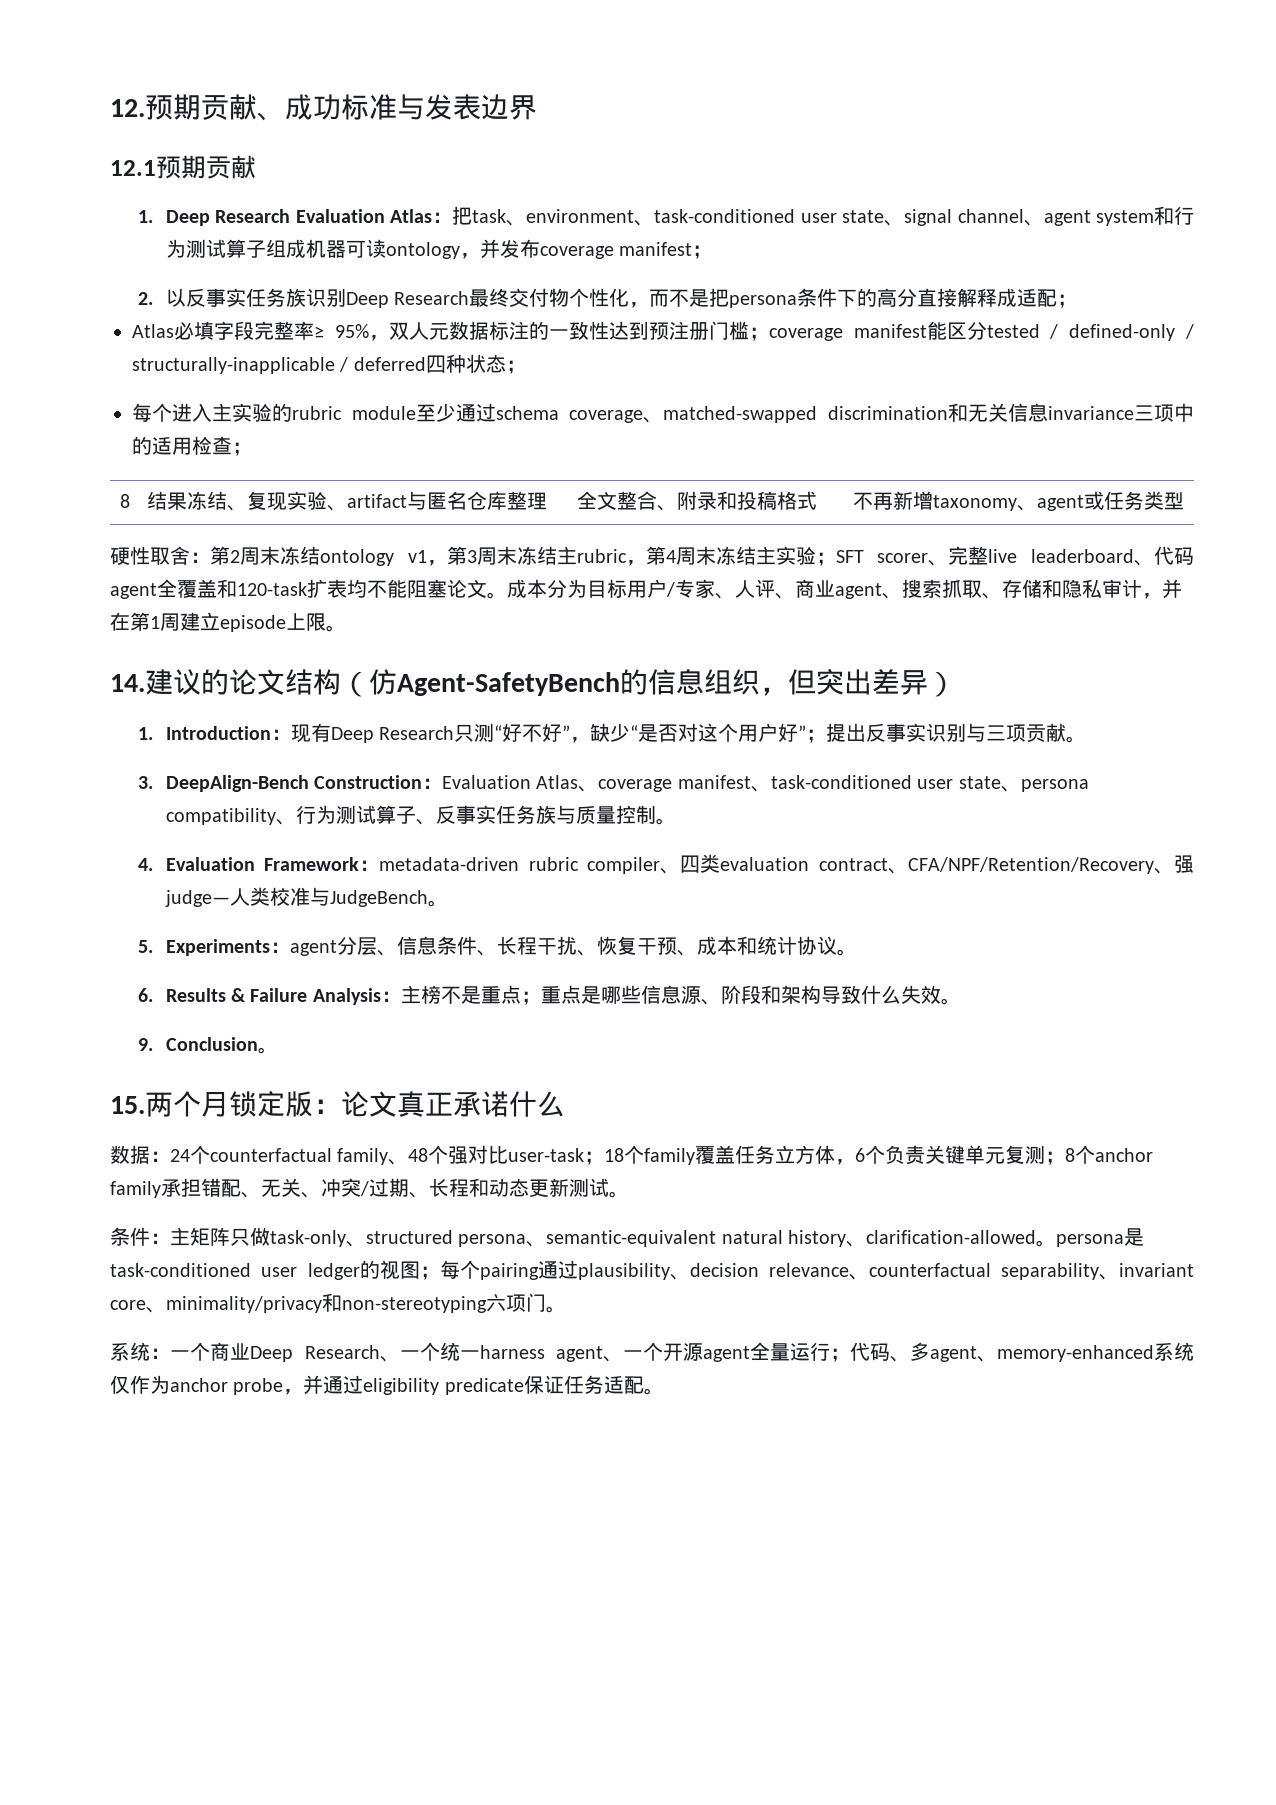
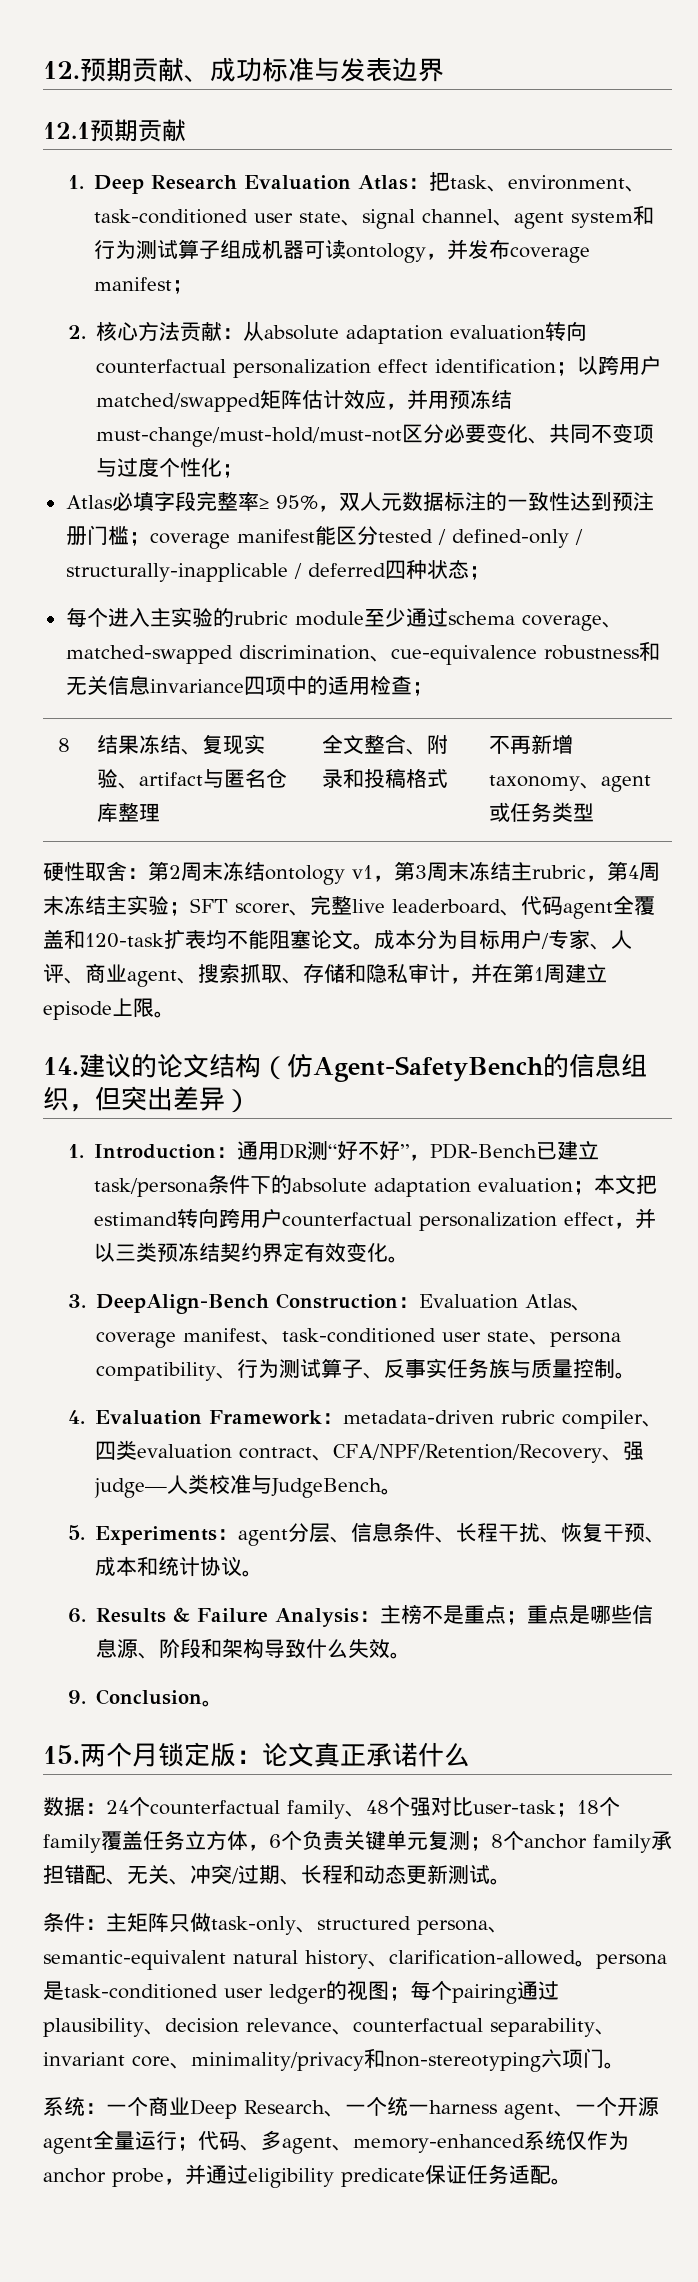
[165,288,1058,308] 以反事实任务族识别Deep Research最终交付物个性化，而不是把persona条件下的高分直接解释成适配 -> [96,321,588,344] [96,355,662,378] [96,389,513,412] [96,424,655,447] [96,457,223,477] 核心方法贡献：从absolute adaptation evaluation转向counterfactual personalization effect identification；以跨用户matched/swapped矩阵估计效应，并用预冻结must-change/must-hold/must-not区分必要变化、共同不变项与过度个性化
(948, 413) none -> [369,645,639,665] 、cue-equivalence robustness
[1134,405,1154,421] 三 -> [243,676,265,695] 四
[290,723,475,743] 现有Deep Research只 -> [237,1141,309,1160] 通用DR
[590,723,1067,743] 缺少“是否对这个用户好”；提出反事实识别与三项贡献 -> [430,1140,600,1160] [94,1174,658,1197] [94,1208,657,1231] [94,1242,389,1262] PDR-Bench已建立task/persona条件下的absolute adaptation evaluation；本文把estimand转向跨用户counterfactual personalization effect，并以三类预冻结契约界定有效变化

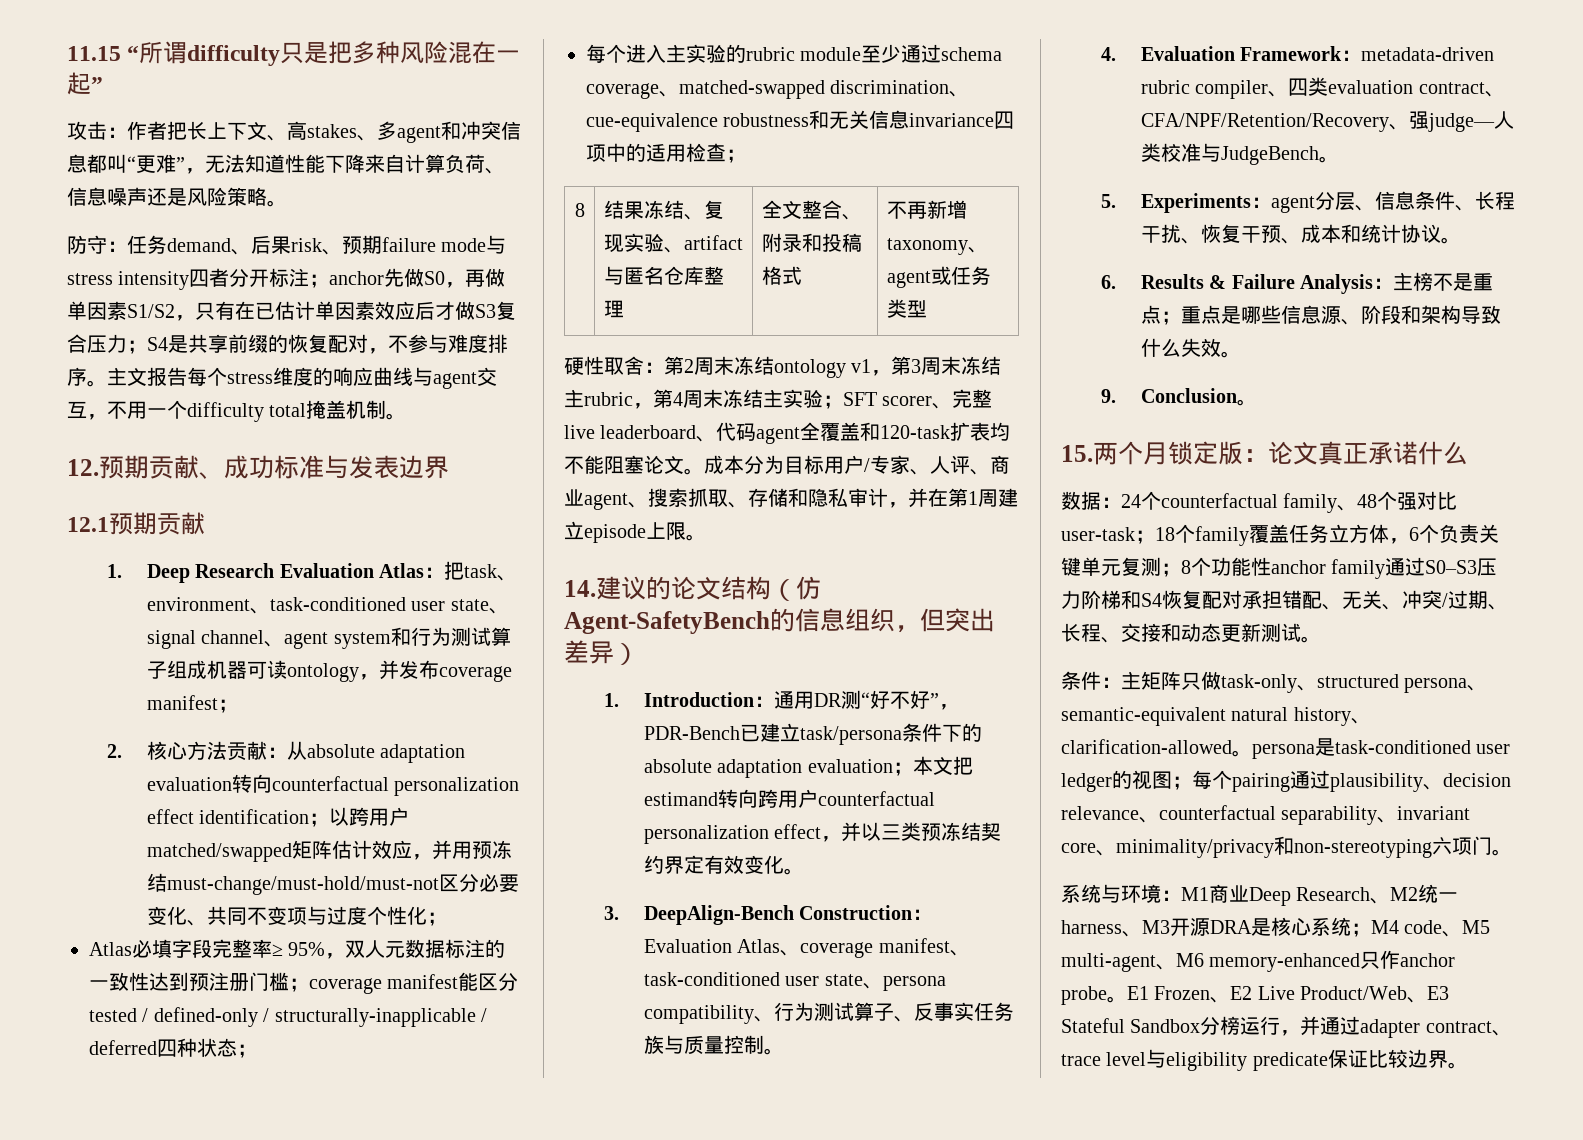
(43, 70) none -> [67,41,521,66] [67,72,103,95] [67,121,521,143] [67,154,505,174] [67,187,287,207] [67,235,507,255] [67,268,506,290] [67,301,516,321] [67,334,508,354] [67,367,497,389] [67,400,407,422] 11.15 “所谓difficulty只是把多种风险混在一起” // 攻击：作者把长上下文、高stakes、多agent和冲突信息都叫“更难”，无法知道性能下降来自计算负荷、信息噪声还是风险策略。 // 防守：任务demand、后果risk、预期failure mode与stress intensity四者分开标注；anchor先做S0，再做单因素S1/S2，只有在已估计单因素效应后才做S3复合压力；S4是共享前缀的恢复配对，不参与难度排序。主文报告每个stress维度的响应曲线与agent交互，不用一个difficulty total掩盖机制。 //
(524, 1840) none -> [1211,557,1271,576] 功能性
(651, 1843) none -> [1385,557,1498,576] [1061,590,1242,609] 通过S0–S3压力阶梯和S4恢复配对
(343, 1874) none -> [1101,623,1161,643] 、交接
[85,2097,148,2116] ：一个 -> [1101,884,1209,903] 与环境：M1
[345,2097,387,2116] 一个 -> [1390,887,1419,901] M2
[504,2097,659,2120] [43,2130,629,2154] [43,2164,248,2187] agent、一个开源agent全量运行；代码、多agent、memory-enhanced系统仅作为anchor probe，并通过 -> [1122,917,1491,937] [1061,950,1456,972] [1061,986,1450,1005] [1061,1016,1512,1038] [1061,1049,1167,1068] 、M3开源DRA是核心系统；M4 code、M5 multi-agent、M6 memory-enhanced只作anchor probe。E1 Frozen、E2 Live Product/Web、E3 Stateful Sandbox分榜运行，并通过adapter contract、trace level与
[467,2164,551,2184] 任务适配 -> [1367,1049,1448,1068] 比较边界

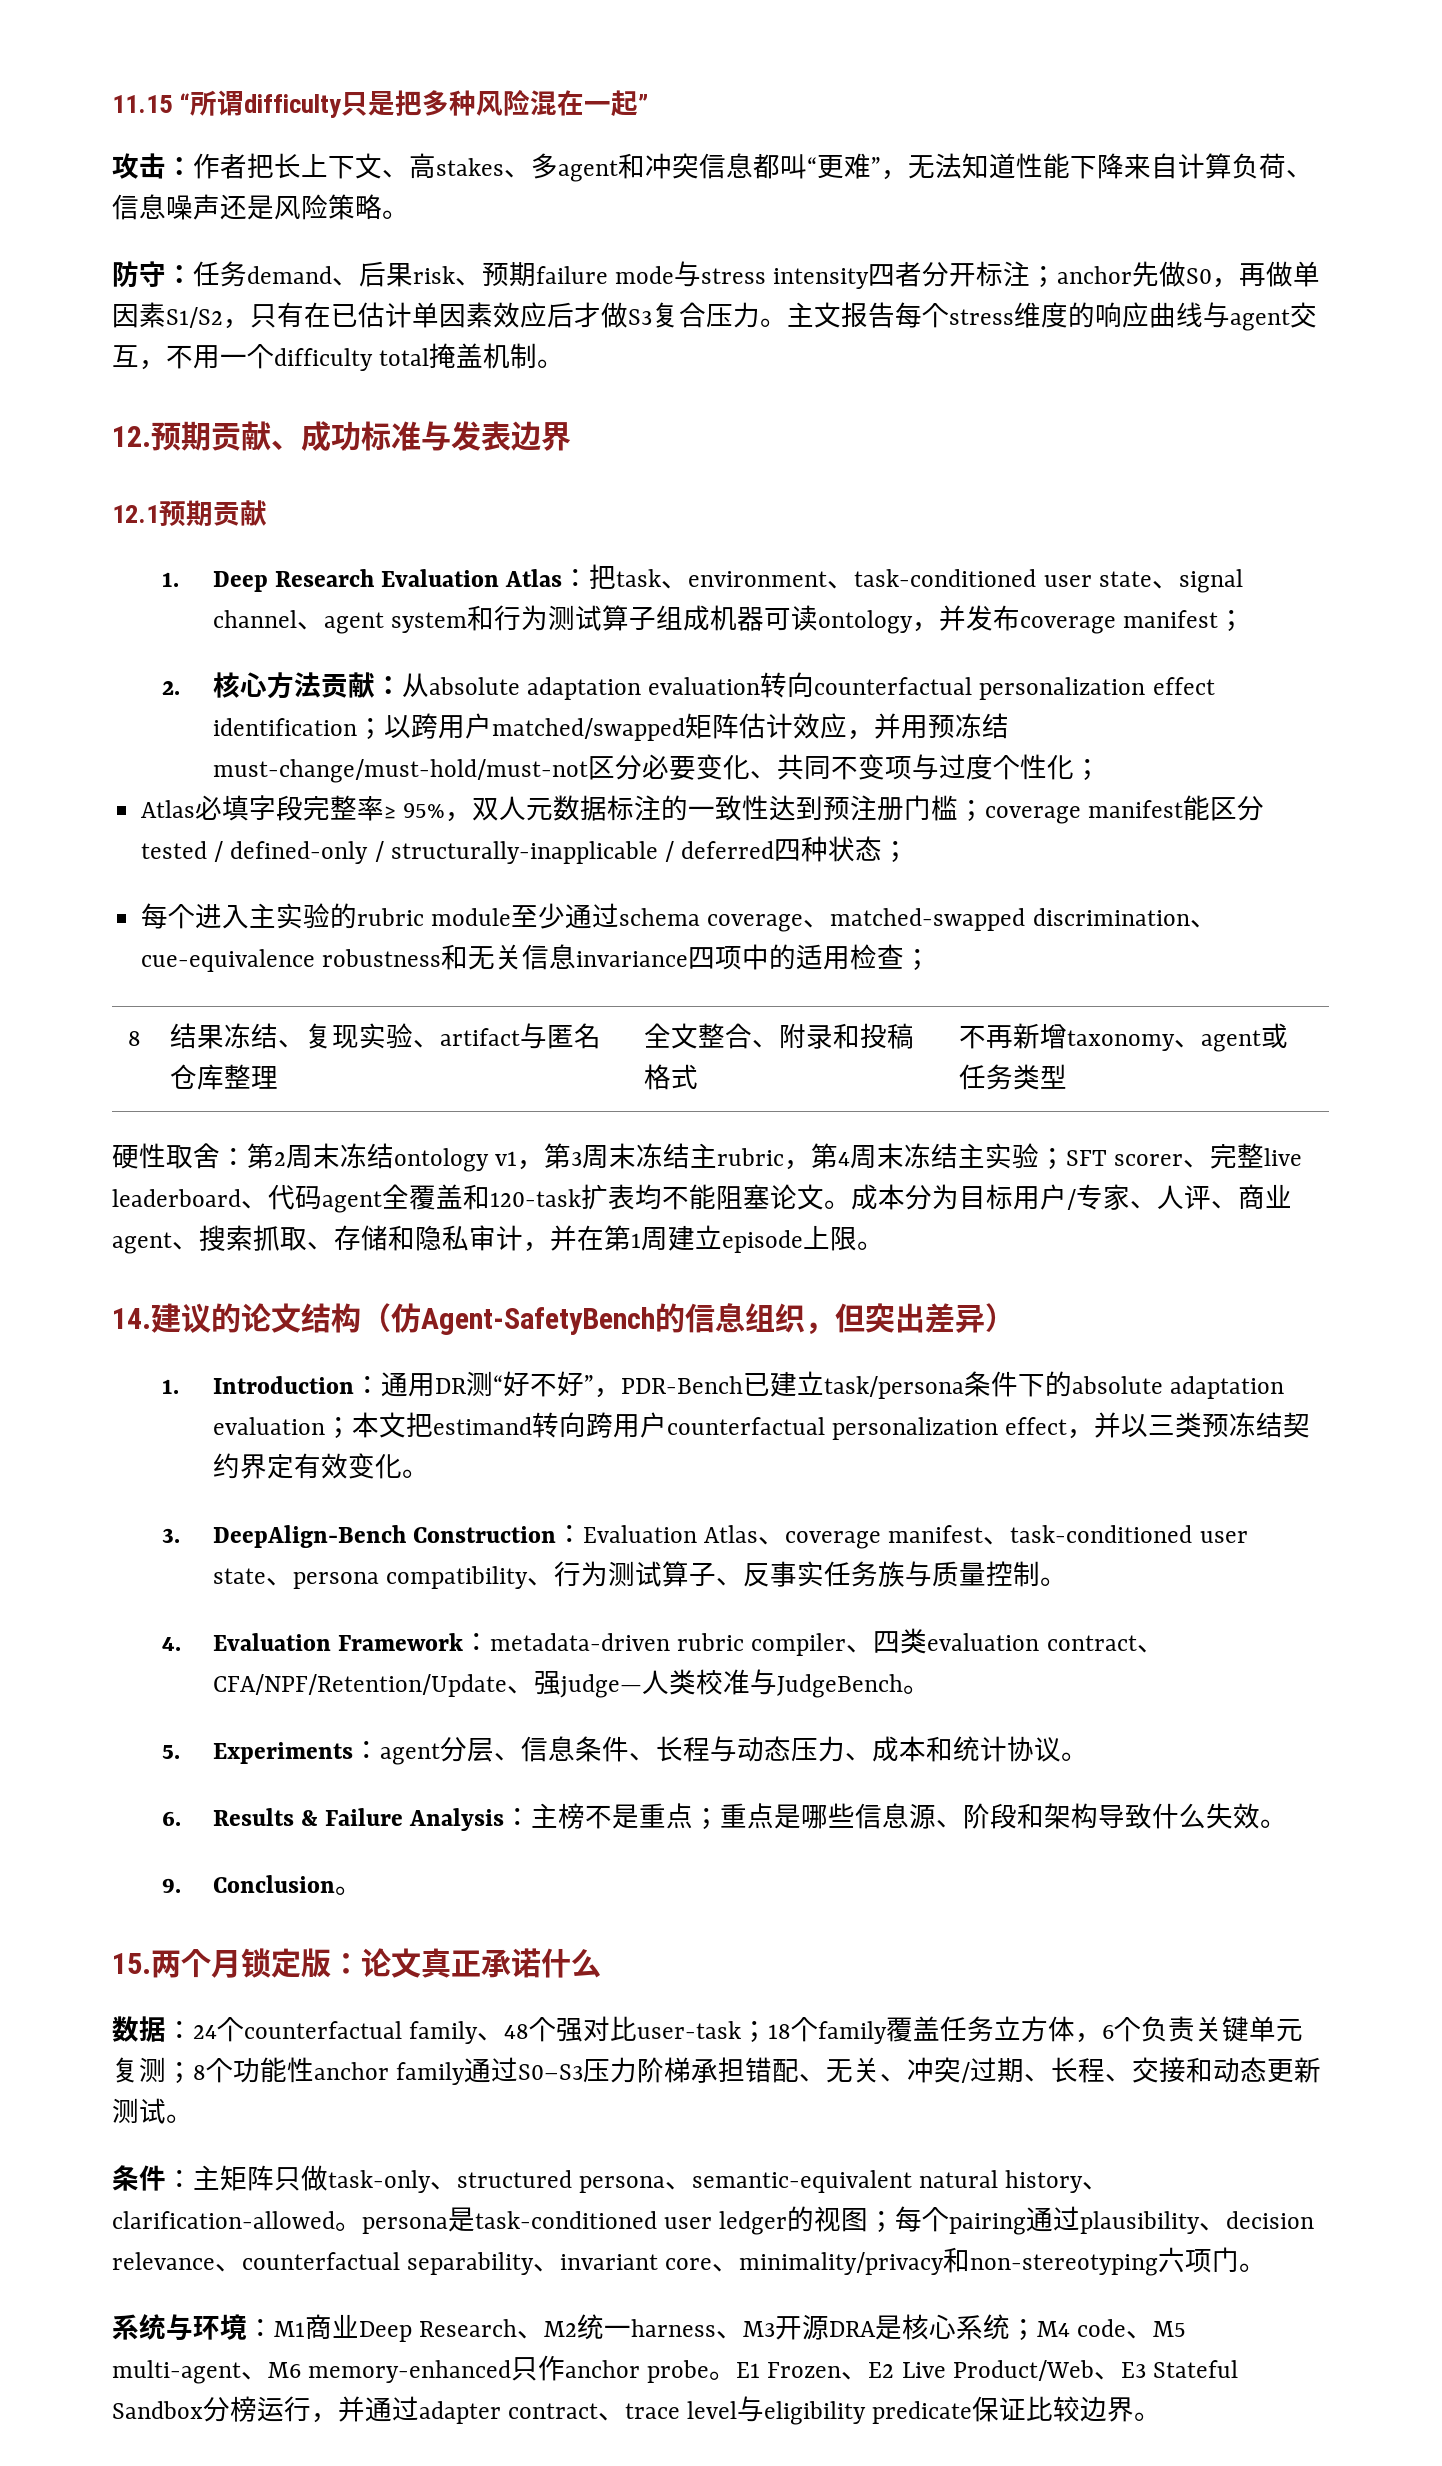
[127,334,508,354] [67,367,87,386] ；S4是共享前缀的恢复配对，不参与难度排序 -> (760, 315) none
[1140,113,1389,132] CFA/NPF/Retention/Recovery -> [212,1674,507,1697] CFA/NPF/Retention/Update
[1140,224,1281,244] 干扰、恢复干预 -> [709,1736,845,1762] 与动态压力
[1121,590,1242,609] 和S4恢复配对 -> (692, 2070) none

